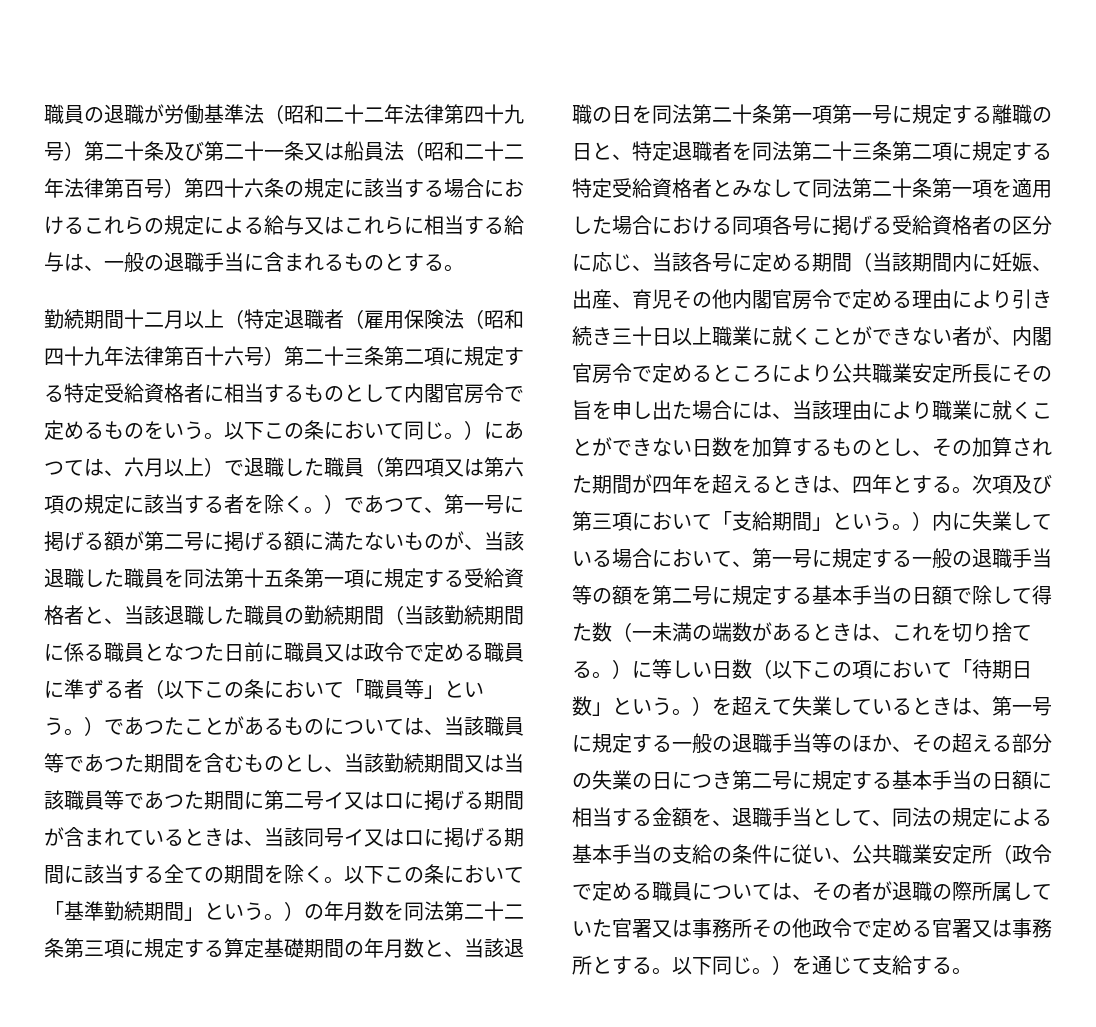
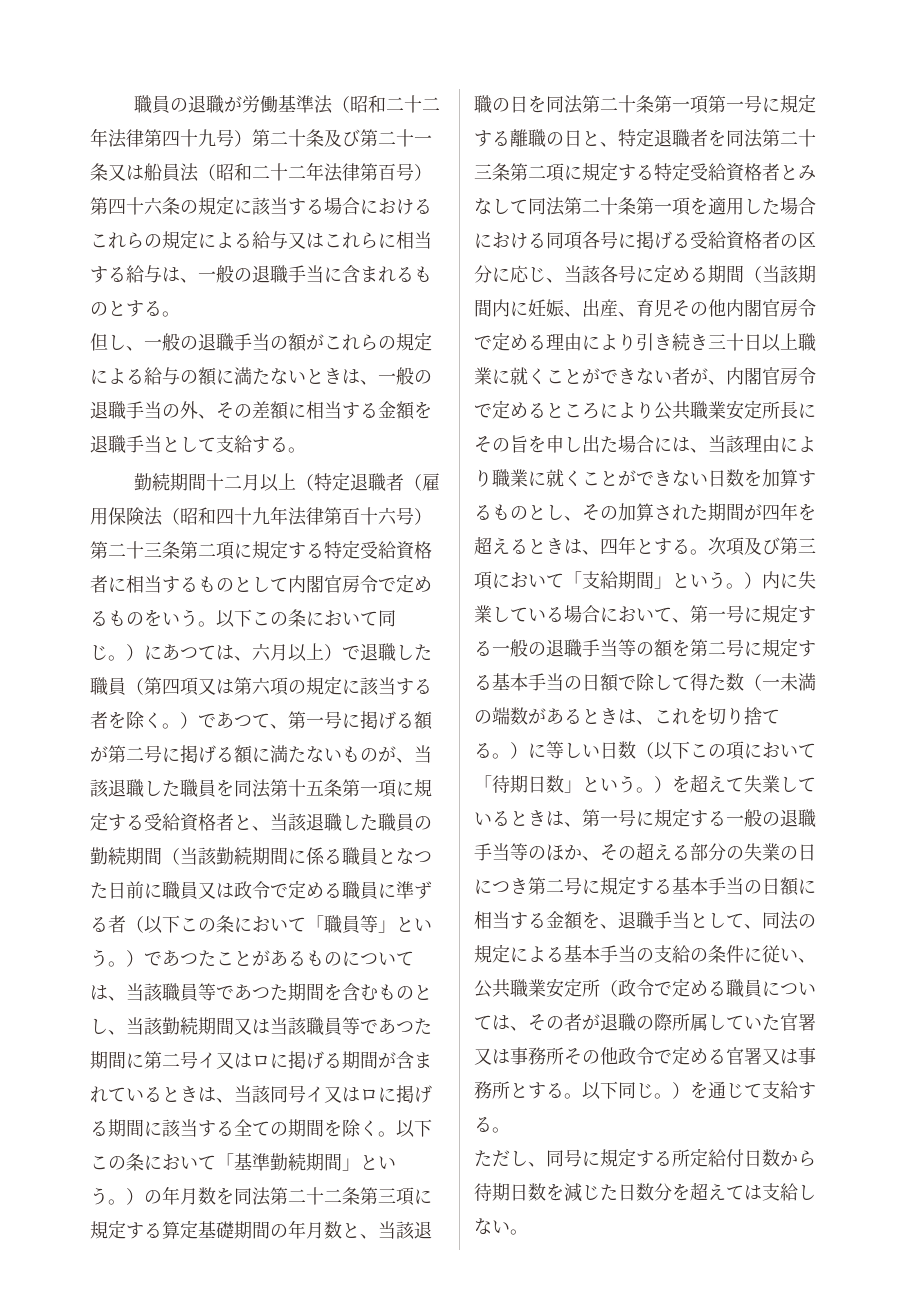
(464, 268) none -> [90,332,432,352] [90,367,432,386] [90,401,432,420] [90,435,306,453] // 但し、一般の退職手当の額がこれらの規定による給与の額に満たないときは、一般の退職手当の外、その差額に相当する金額を退職手当として支給する。
(972, 971) none -> [474,1148,816,1167] [474,1182,816,1202] [474,1218,528,1235] // ただし、同号に規定する所定給付日数から待期日数を減じた日数分を超えては支給しない。

